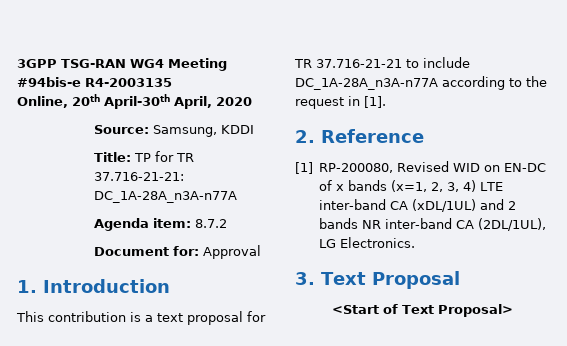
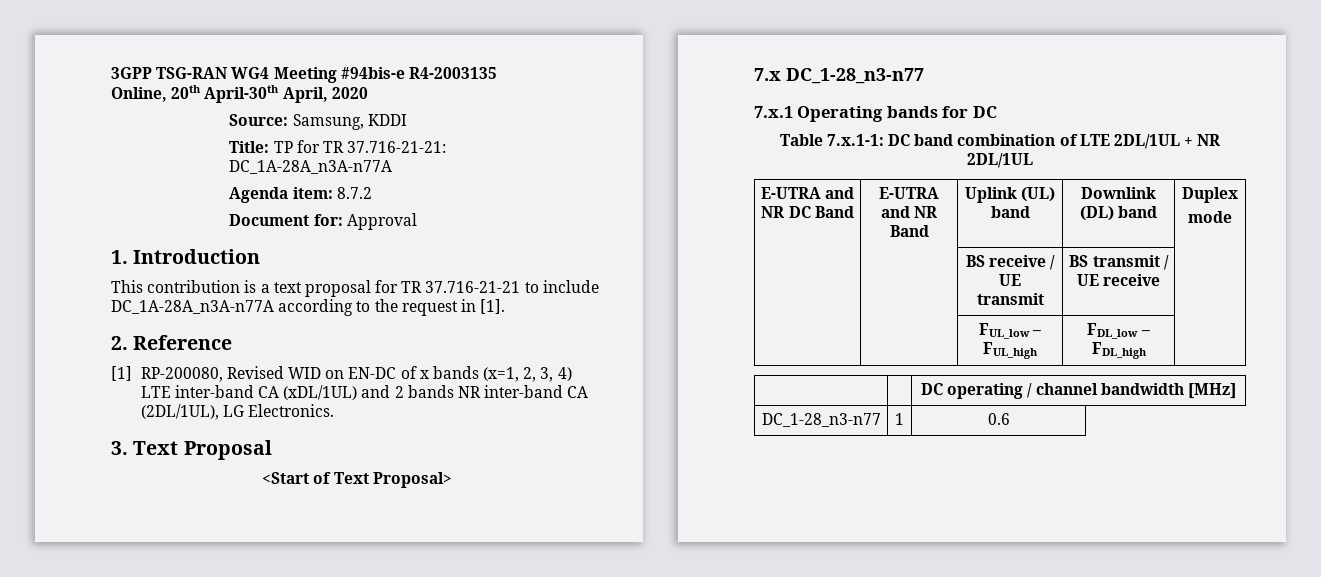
(513, 310) none -> [754,68,924,84] [754,106,997,122] [779,134,1222,149] [967,153,1033,168] [760,187,855,199] [761,206,854,218] [879,187,939,199] [880,206,939,218] [889,225,929,237] [964,187,1056,203] [990,206,1030,218] [1081,187,1156,199] [1079,206,1158,221] [1182,187,1238,203] [1188,211,1232,223] [965,255,1056,270] [999,274,1021,286] [976,293,1044,305] [1069,255,1169,270] [1076,274,1161,286] [978,323,1042,339] [983,342,1038,359] [1087,323,1150,339] [1091,342,1147,359] [921,383,1236,399] [761,413,881,427] [895,413,904,425] [987,413,1010,425] // 7.x DC_1-28_n3-n77 // 7.x.1 Operating bands for DC // Table 7.x.1-1: DC band combination of LTE 2DL/1UL + NR 2DL/1UL // E-UTRA and NR DC Band | E-UTRA and NR Band | Uplink (UL) band | Downlink (DL) band | Duplex // mode // | | BS receive / UE transmit | BS transmit / UE receive | // | | FUL_low – FUL_high | FDL_low – FDL_high | // | | DC operating / channel bandwidth [MHz] // DC_1-28_n3-n77 | 1 | 0.6

